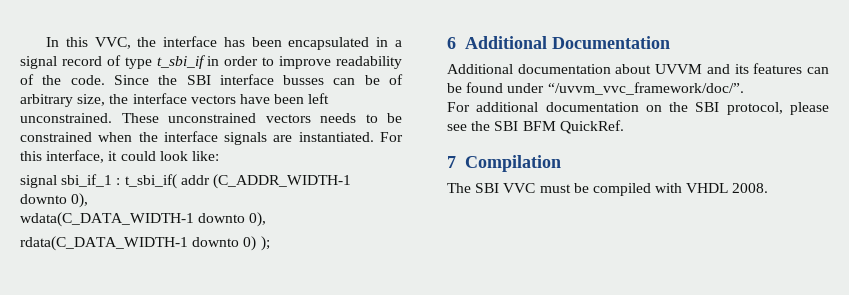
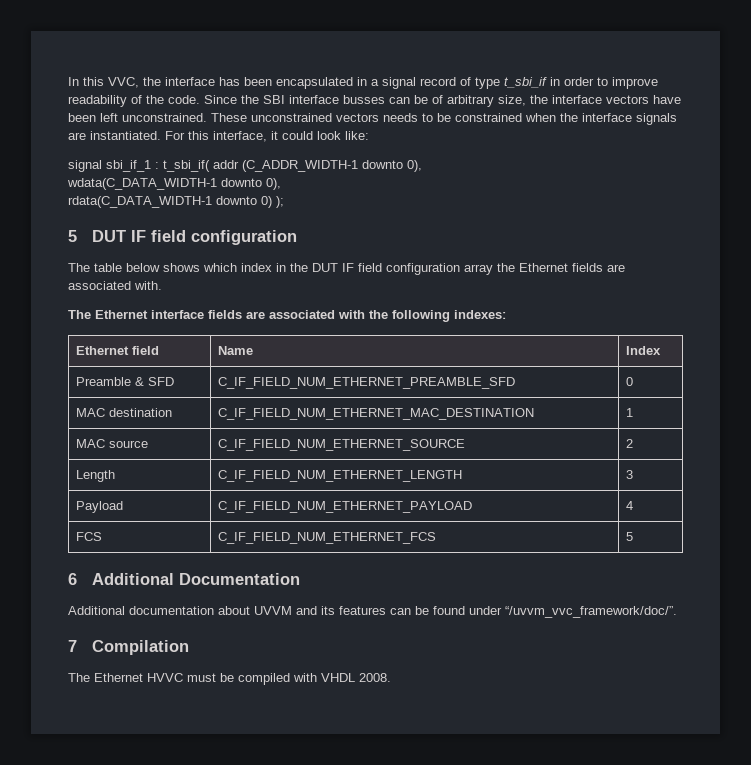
(270, 243) none -> [68,230,298,245] [68,263,625,275] [68,281,162,290] [68,310,506,322] [76,346,160,355] [218,346,254,355] [626,346,662,355] [76,377,175,386] [218,377,516,389] [626,377,634,386] [76,408,173,417] [218,408,535,420] [626,408,634,417] [76,439,149,448] [218,439,466,451] [626,439,634,448] [76,470,116,482] [218,470,463,482] [626,470,634,479] [76,501,124,513] [218,501,473,513] [626,501,634,510] [76,532,103,541] [218,532,437,544] [626,532,634,541] // 5 DUT IF field configuration // The table below shows which index in the DUT IF field configuration array the Ethernet fields are associated with. // The Ethernet interface fields are associated with the following indexes: // Ethernet field | Name | Index // Preamble & SFD | C_IF_FIELD_NUM_ETHERNET_PREAMBLE_SFD | 0 // MAC destination | C_IF_FIELD_NUM_ETHERNET_MAC_DESTINATION | 1 // MAC source | C_IF_FIELD_NUM_ETHERNET_SOURCE | 2 // Length | C_IF_FIELD_NUM_ETHERNET_LENGTH | 3 // Payload | C_IF_FIELD_NUM_ETHERNET_PAYLOAD | 4 // FCS | C_IF_FIELD_NUM_ETHERNET_FCS | 5
[447,102,829,115] [447,120,624,134] // For additional documentation on the SBI protocol, please see the SBI BFM QuickRef. -> (677, 612) none
[475,183,536,193] SBI VVC -> [94,673,183,682] Ethernet HVVC

